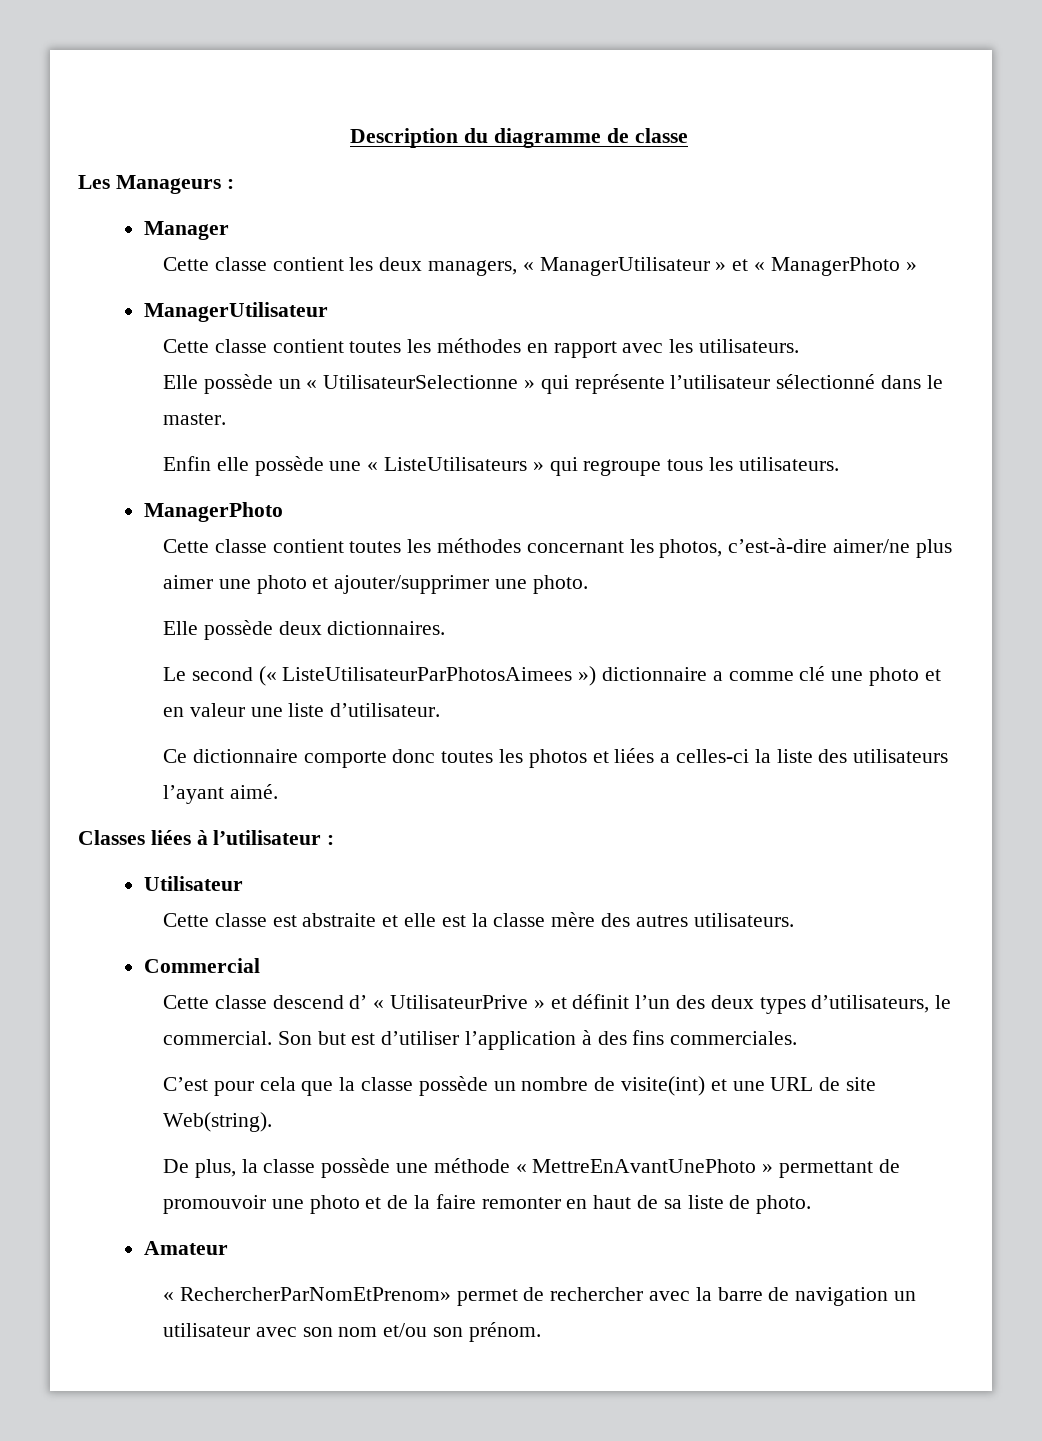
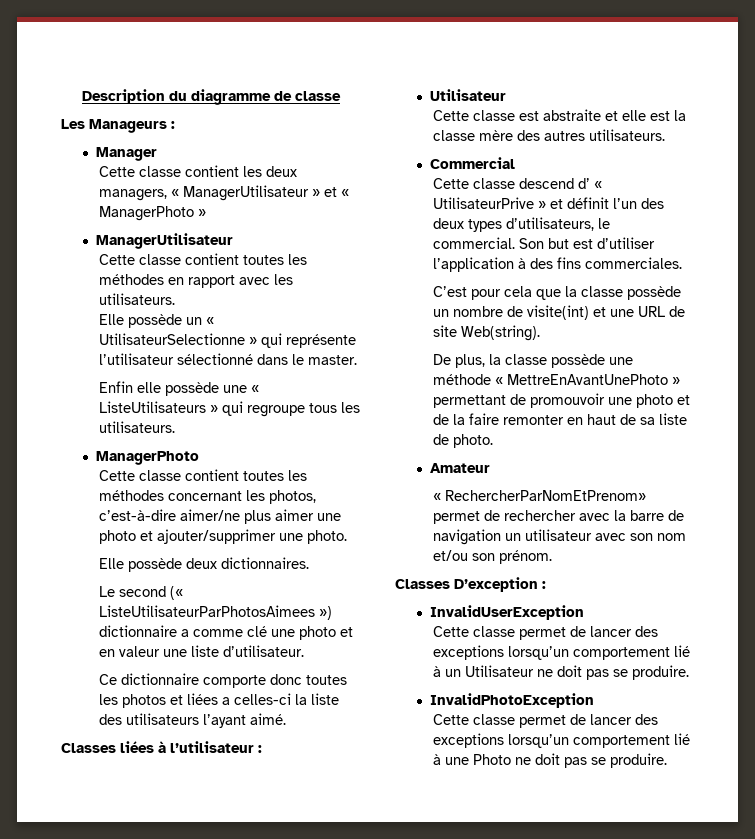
(541, 1332) none -> [395,577,546,592] [429,605,584,620] [432,626,658,640] [432,645,690,660] [432,665,689,680] [429,693,594,708] [432,714,658,728] [432,733,690,748] [432,753,667,768] // Classes D’exception : // InvalidUserException // Cette classe permet de lancer des exceptions lorsqu’un comportement lié à un Utilisateur ne doit pas se produire. // InvalidPhotoException // Cette classe permet de lancer des exceptions lorsqu’un comportement lié à une Photo ne doit pas se produire.

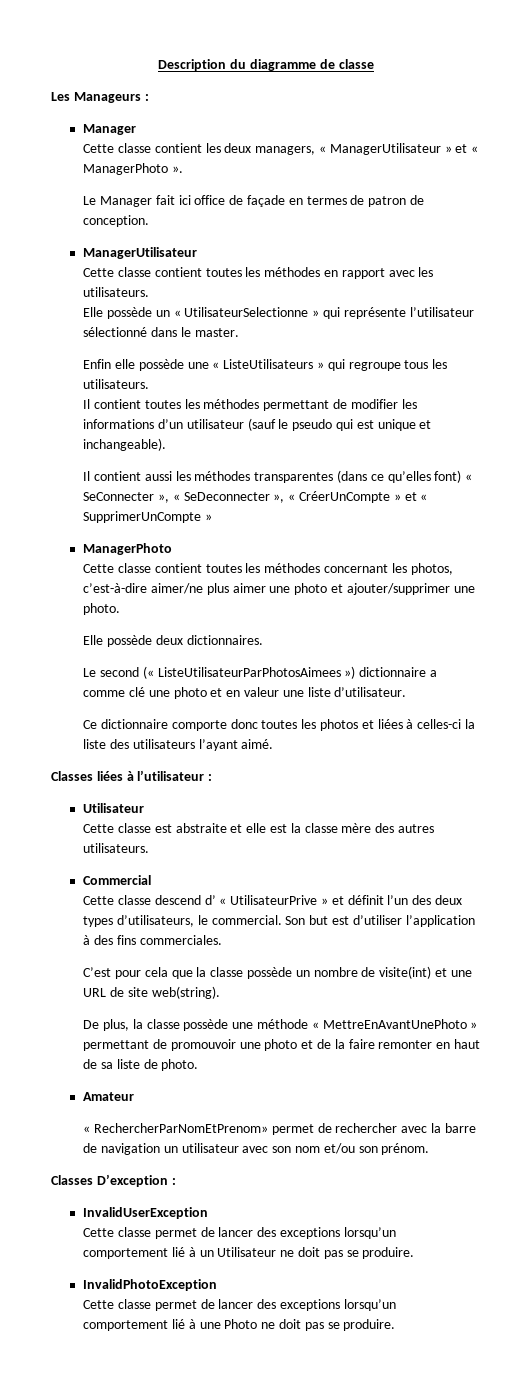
[197,209,206,217] » -> [172,166,184,173] [83,195,424,207] [83,215,150,227] ». // Le Manager fait ici office de façade en termes de patron de conception.
(175, 427) none -> [83,399,417,411] [83,418,432,431] [83,438,167,451] [83,470,473,483] [83,491,428,503] [83,511,213,523] // Il contient toutes les méthodes permettant de modifier les informations d’un utilisateur (sauf le pseudo qui est unique et inchangeable). // Il contient aussi les méthodes transparentes (dans ce qu’elles font) « SeConnecter », « SeDeconnecter », « CréerUnCompte » et « SupprimerUnCompte »
[221,697,230,705] a -> [406,719,414,729] à
[460,325,540,341] Web(string). -> [151,986,220,999] web(string).

